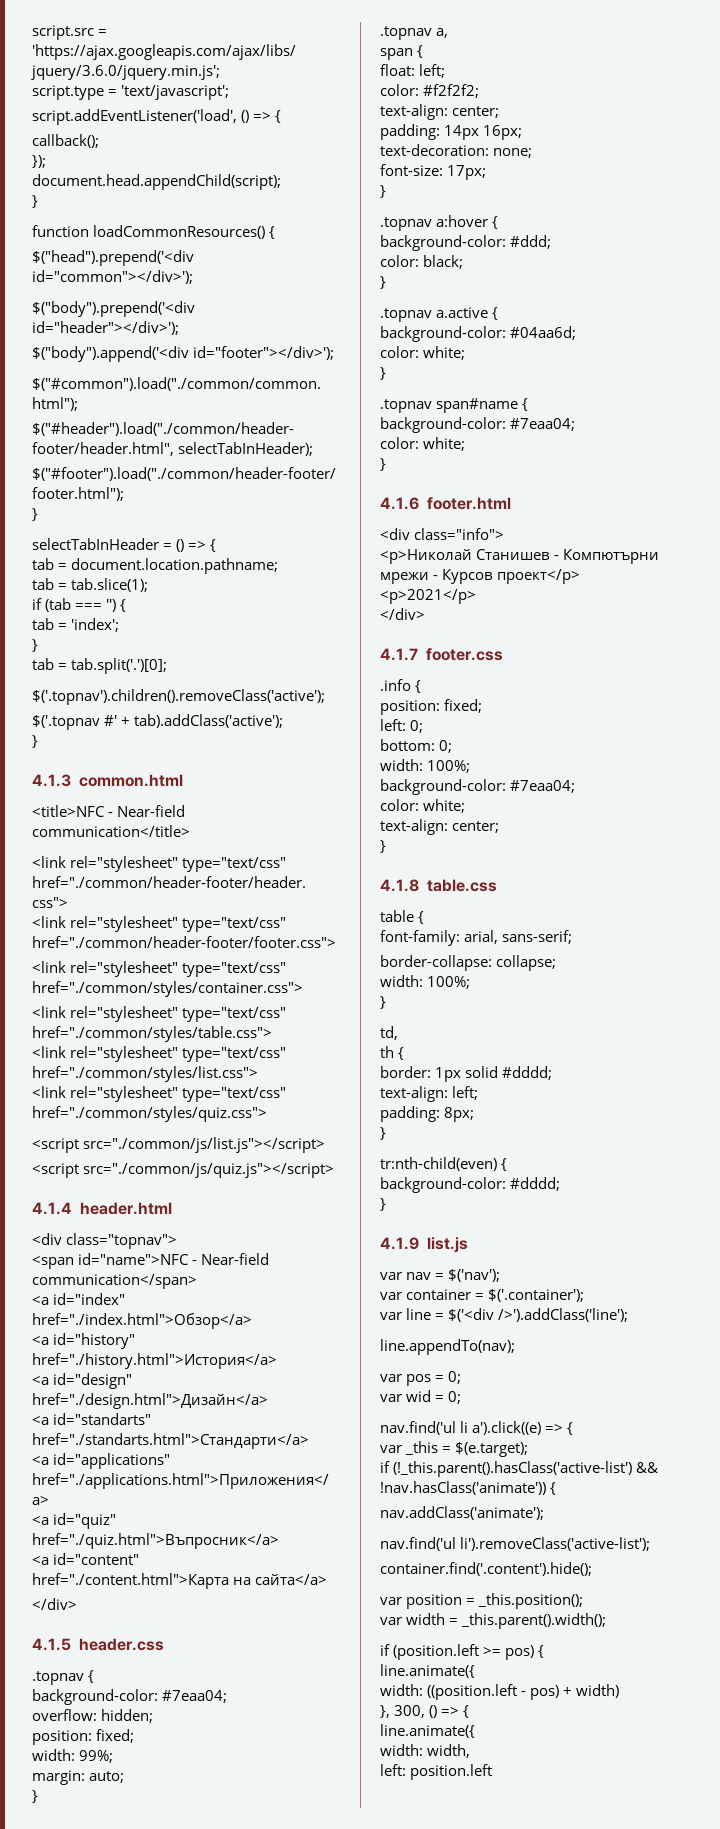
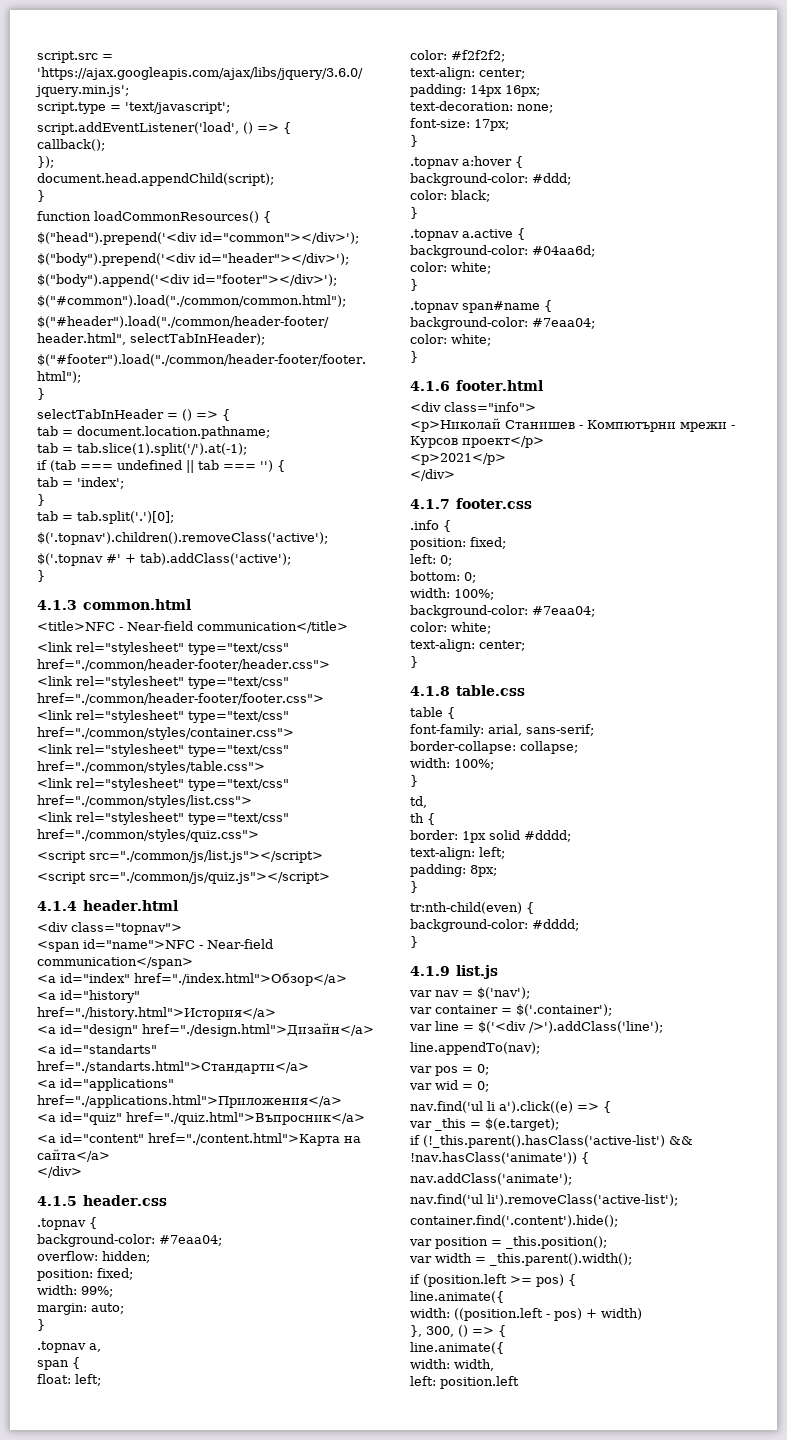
[71,578,149,592] tab.slice(1); -> [77,443,247,456] tab.slice(1).split('/').at(-1);
(103, 606) none -> [117,460,256,473] undefined || tab ===

